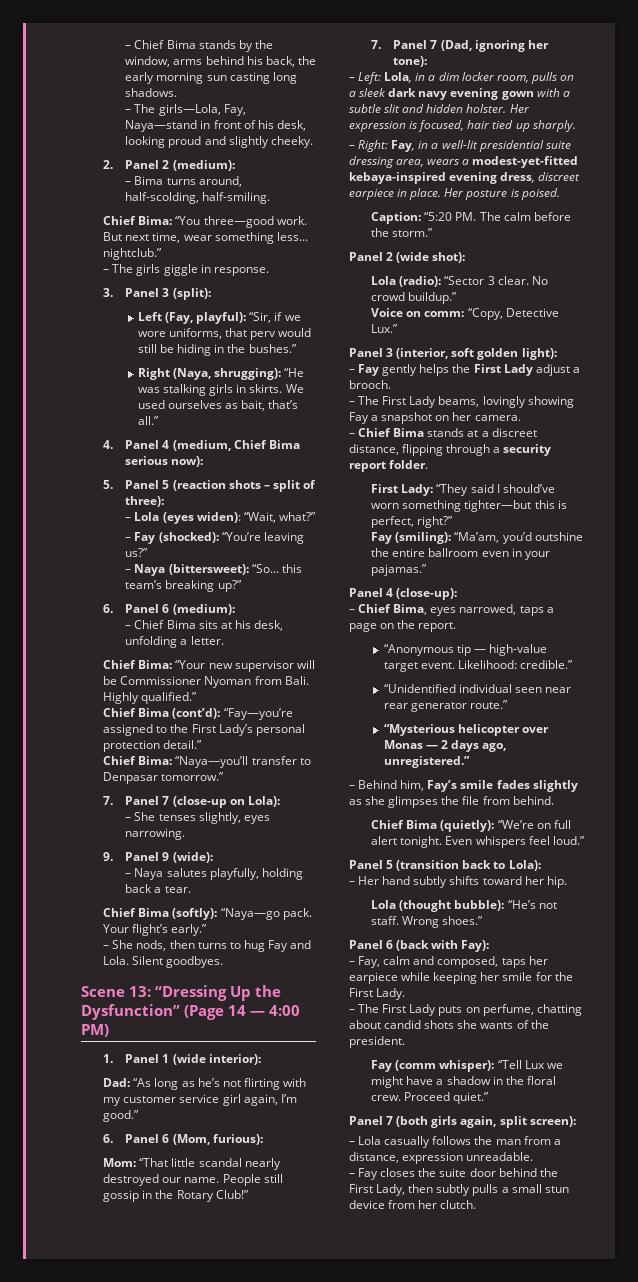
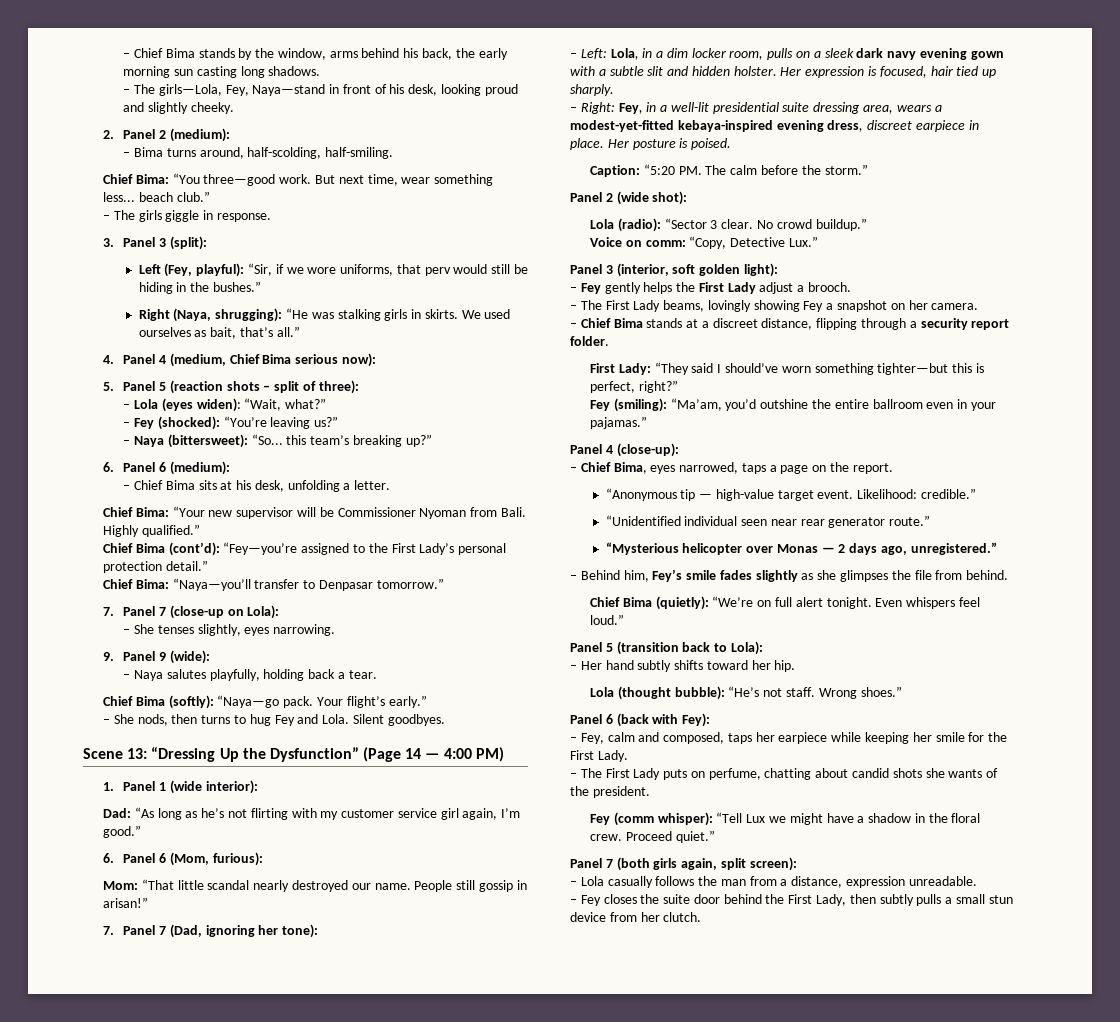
[223,104,246,116] Fay, -> [225,85,249,96] Fey,
[103,248,163,260] nightclub.” -> [138,191,210,202] beach club.”
[165,312,194,324] (Fay, -> [164,263,193,277] (Fey,
[134,532,156,544] Fay -> [134,418,155,429] Fey
[223,708,293,720] “Fay—you’re -> [223,542,298,555] “Fey—you’re
[267,940,288,952] Fay -> [274,715,295,726] Fey
[155,1190,249,1202] the Rotary Club!” -> [103,897,149,908] arisan!”
[391,140,416,152] Fay, -> [618,103,643,114] Fey,
[358,364,380,376] Fay -> [580,283,601,294] Fey
[349,412,369,424] Fay -> [803,301,824,312] Fey
[371,532,393,544] Fay -> [590,400,611,411] Fey
[427,780,458,792] Fay’s -> [652,569,683,582] Fey’s
[461,940,490,952] [349,956,381,968] Fay): // – Fay, -> [682,713,711,727] [570,733,604,744] Fey): // – Fey,
[371,1060,393,1072] Fay -> [590,814,611,825] Fey
[358,1168,379,1180] Fay -> [580,895,601,906] Fey

